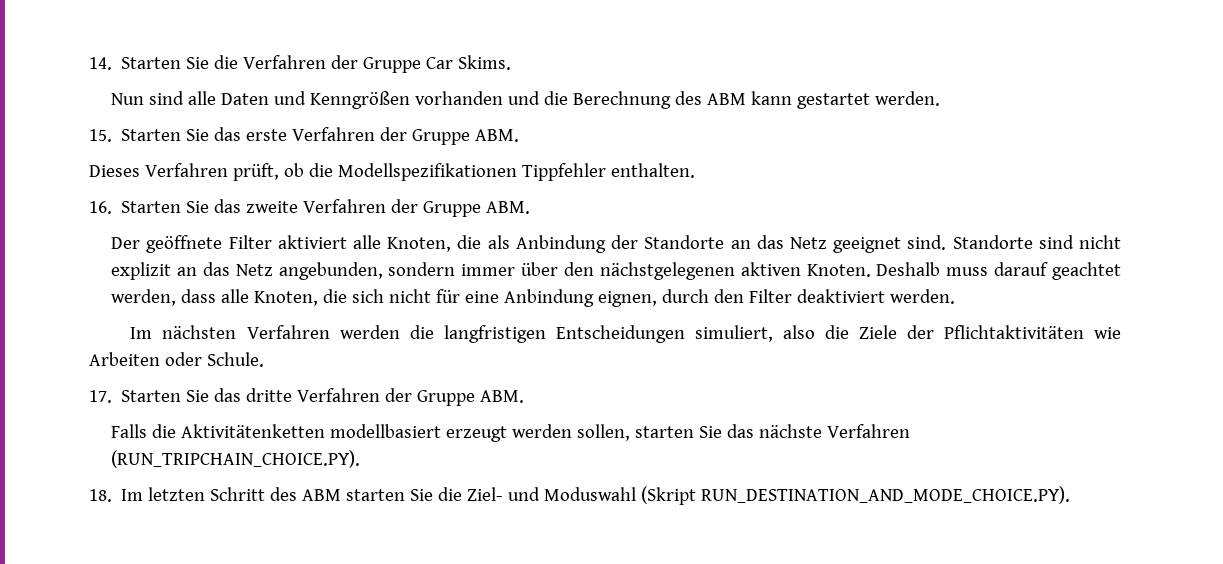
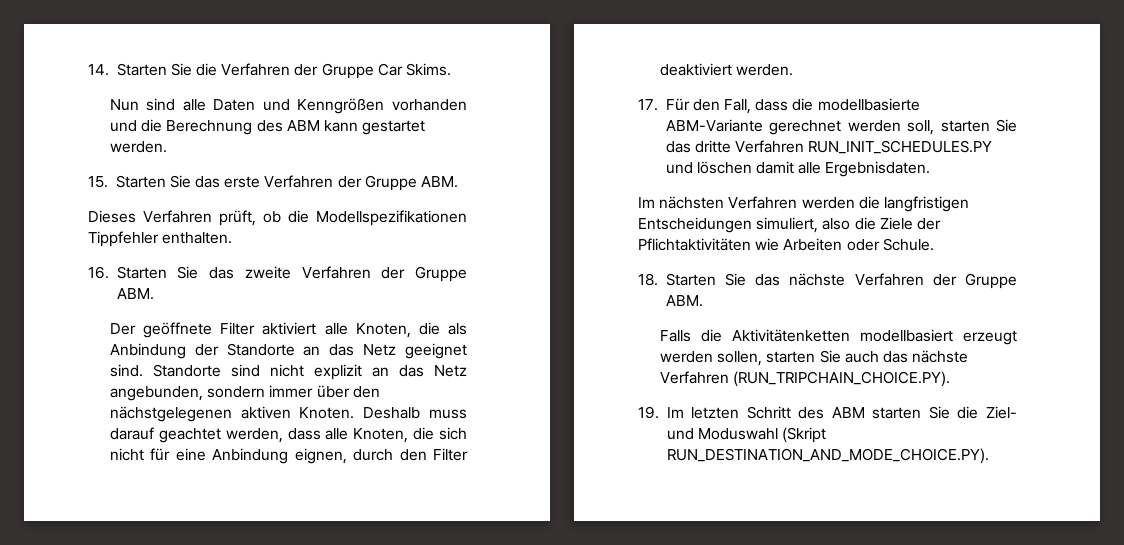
(956, 296) none -> [638,98,920,114] [665,119,1017,135] [665,140,993,154] [665,161,931,177] // 17. Für den Fall, dass die modellbasierte ABM-Variante gerechnet werden soll, starten Sie das dritte Verfahren RUN_INIT_SCHEDULES.PY und löschen damit alle Ergebnisdaten.
[89,388,293,403] 17. Starten Sie das dritte -> [638,273,846,286] 18. Starten Sie das nächste
(723, 432) none -> [844,351,879,363] auch
[89,489,112,502] 18. -> [638,406,659,419] 19.

